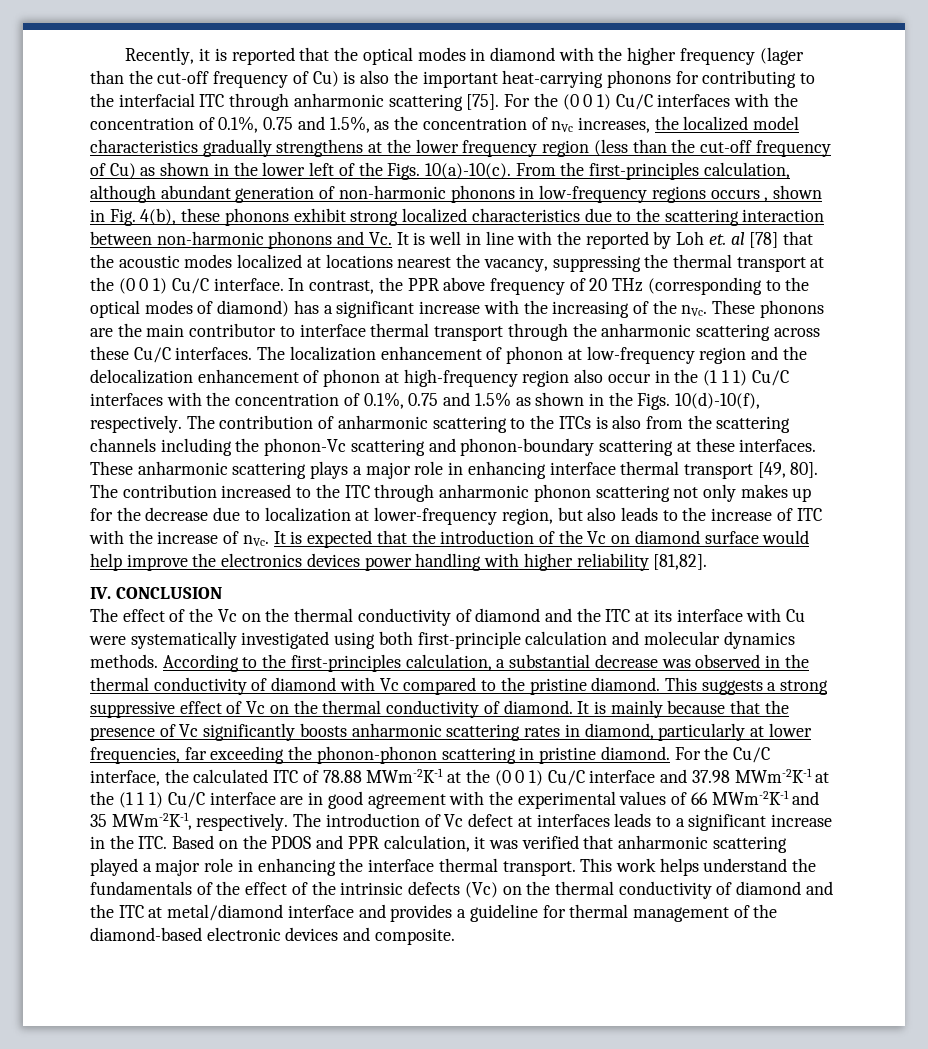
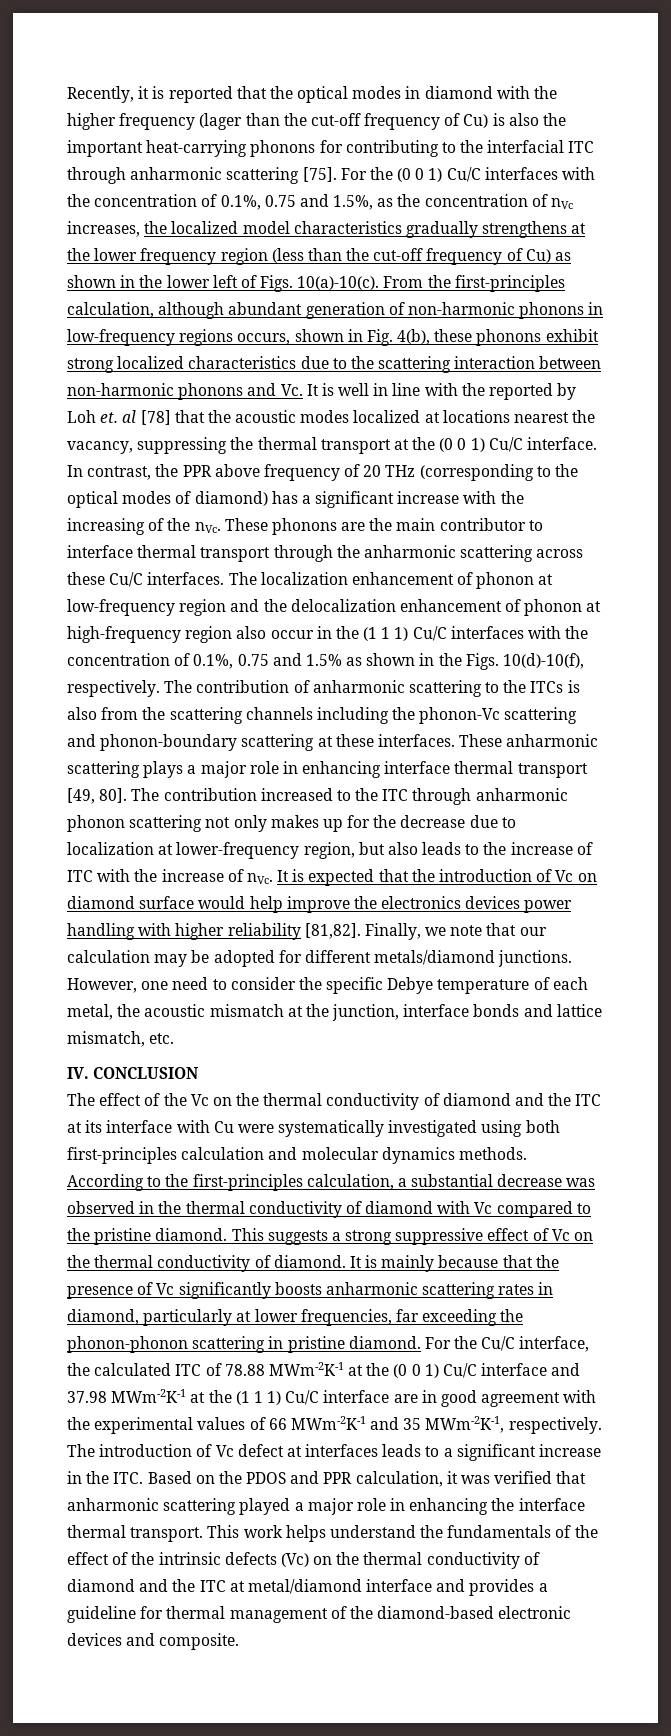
[358,162,383,176] the -> (257, 281) none
[710,189,769,202] occurs , -> [237,333,291,345] occurs,
[558,530,583,544] the -> (553, 875) none
(708, 562) none -> [364,923,547,940] [67,950,573,967] [67,977,588,994] [67,1004,602,1021] [67,1031,175,1047] Finally, we note that our calculation may be adopted for different metals/diamond junctions. However, one need to consider the specific Debye temperature of each metal, the acoustic mismatch at the junction, interface bonds and lattice mismatch, etc.
[417,631,521,649] first-principle -> [67,1147,177,1164] first-principles

